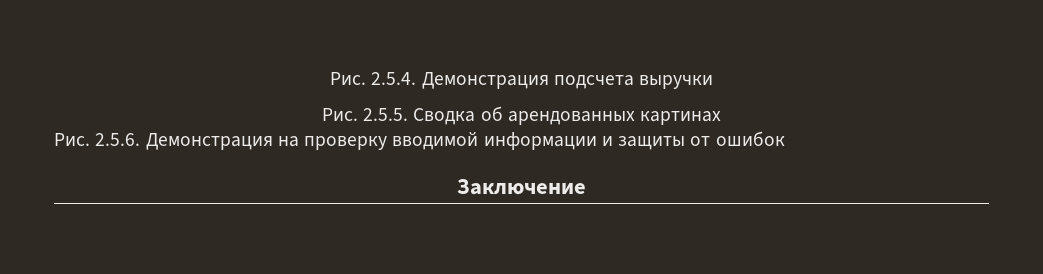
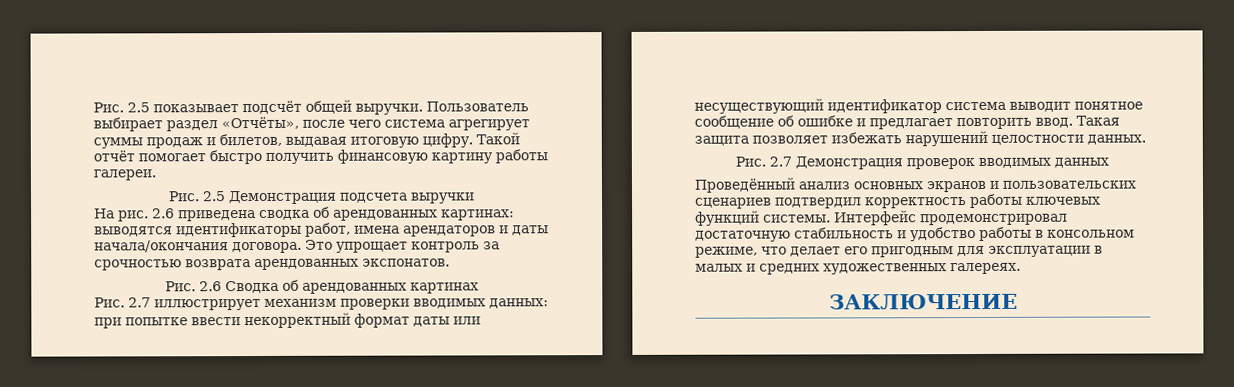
[329,72,714,89] [321,108,409,121] Рис. 2.5.4. Демонстрация подсчета выручки // Рис. 2.5.5. -> [93,99,529,115] [93,116,530,132] [93,132,520,149] [93,149,548,165] [93,169,156,181] [168,190,475,205] [94,206,515,222] [94,222,549,238] [94,239,500,254] [94,258,450,271] [165,281,222,292] Рис. 2.5 показывает подсчёт общей выручки. Пользователь выбирает раздел «Отчёты», после чего система агрегирует суммы продаж и билетов, выдавая итоговую цифру. Такой отчёт помогает быстро получить финансовую картину работы галереи. // Рис. 2.5 Демонстрация подсчета выручки // На рис. 2.6 приведена сводка об арендованных картинах: выводятся идентификаторы работ, имена арендаторов и даты начала/окончания договора. Это упрощает контроль за срочностью возврата арендованных экспонатов. // Рис. 2.6
[95,131,785,150] [457,179,586,195] 2.5.6. Демонстрация на проверку вводимой информации и защиты от ошибок // Заключение -> [128,297,549,311] [94,312,481,329] [694,98,1143,114] [694,115,1120,130] [694,130,1146,147] [735,156,1109,170] [694,177,1136,193] [695,193,1101,209] [695,210,1068,226] [695,226,1135,242] [695,245,1103,258] [695,262,1021,275] [828,293,1018,310] 2.7 иллюстрирует механизм проверки вводимых данных: при попытке ввести некорректный формат даты или несуществующий идентификатор система выводит понятное сообщение об ошибке и предлагает повторить ввод. Такая защита позволяет избежать нарушений целостности данных. // Рис. 2.7 Демонстрация проверок вводимых данных // Проведённый анализ основных экранов и пользовательских сценариев подтвердил корректность работы ключевых функций системы. Интерфейс продемонстрировал достаточную стабильность и удобство работы в консольном режиме, что делает его пригодным для эксплуатации в малых и средних художественных галереях. // ЗАКЛЮЧЕНИЕ

